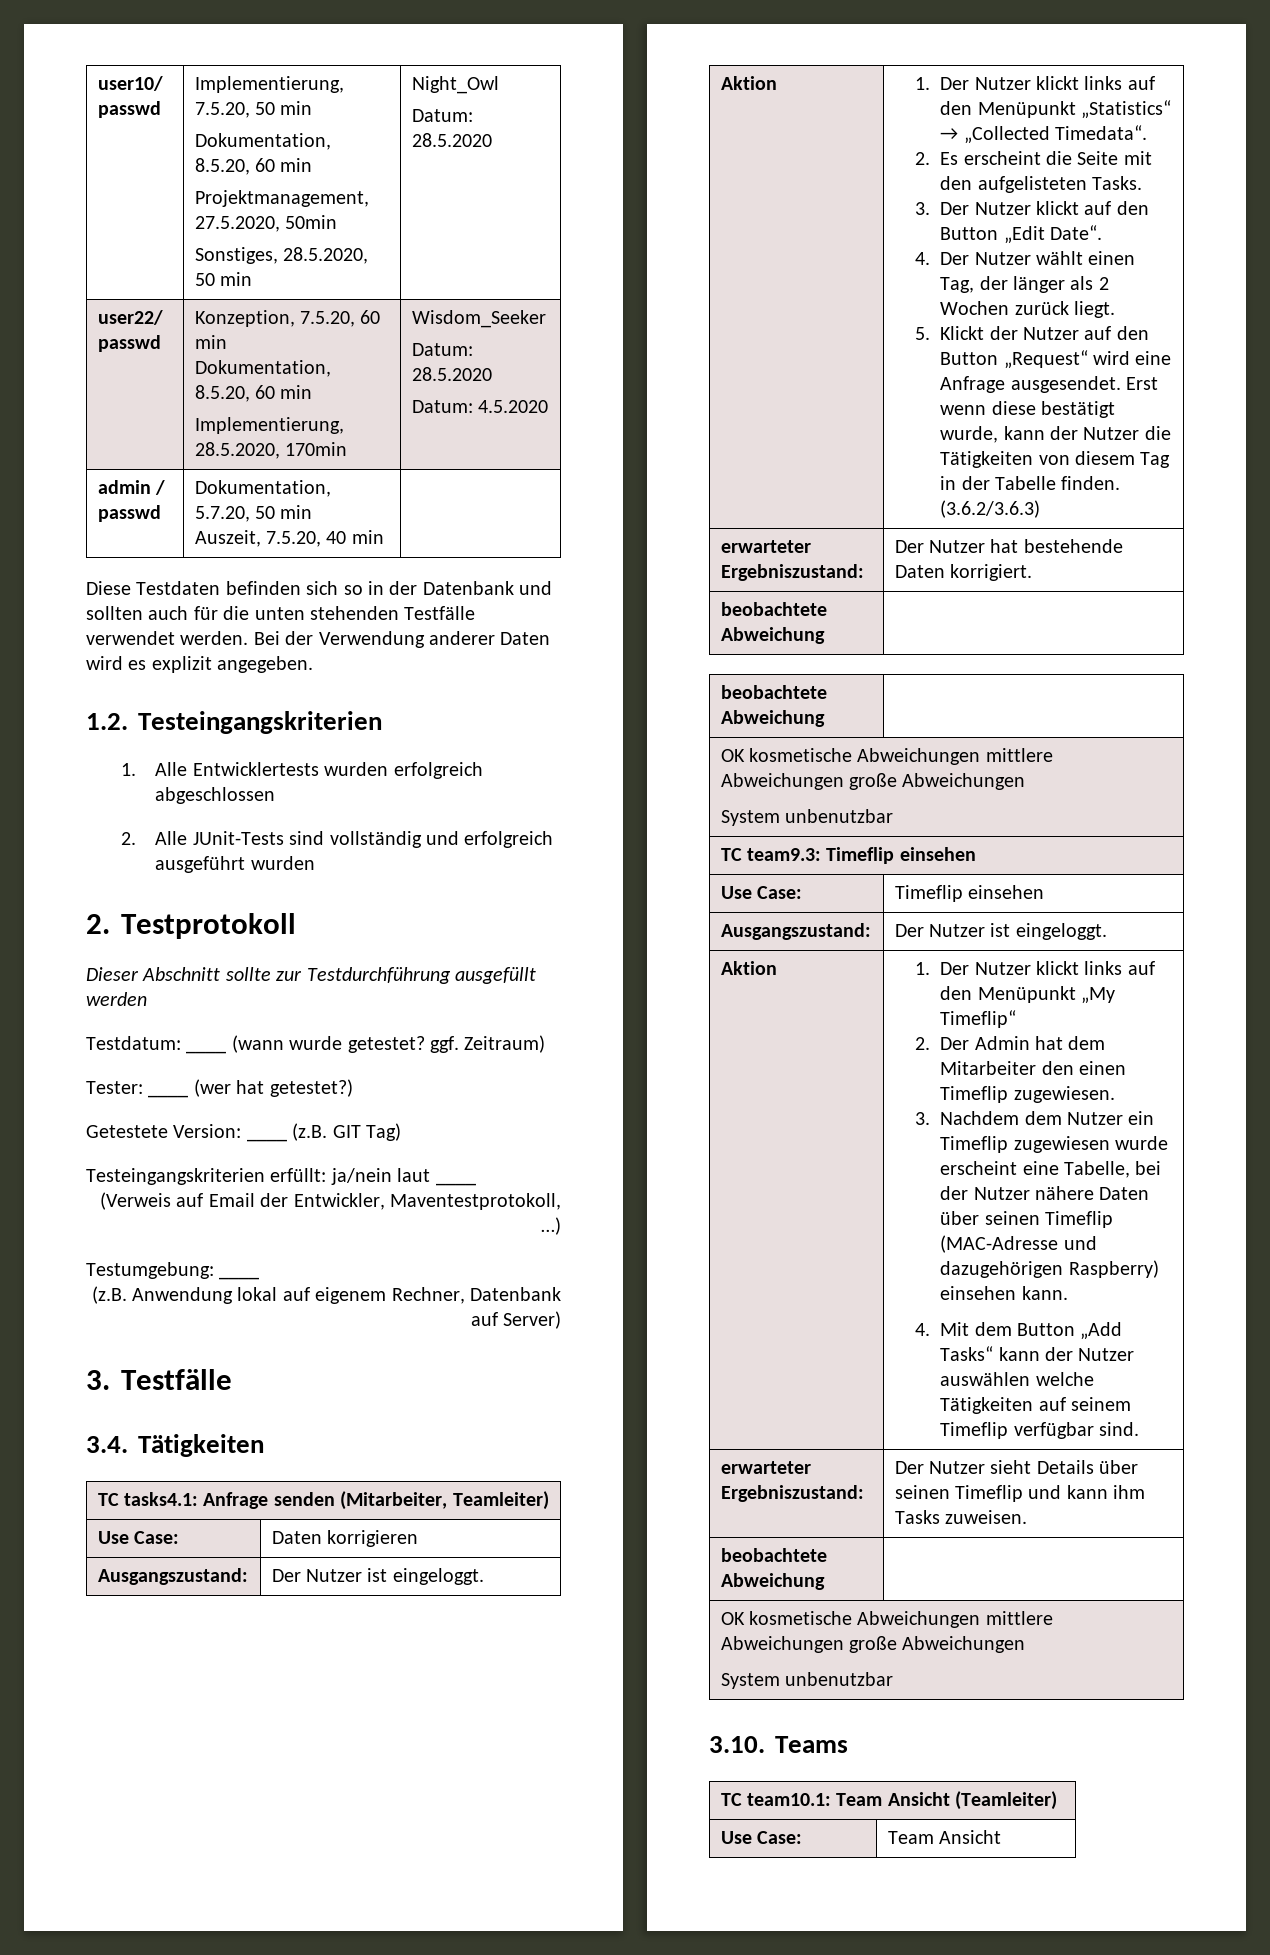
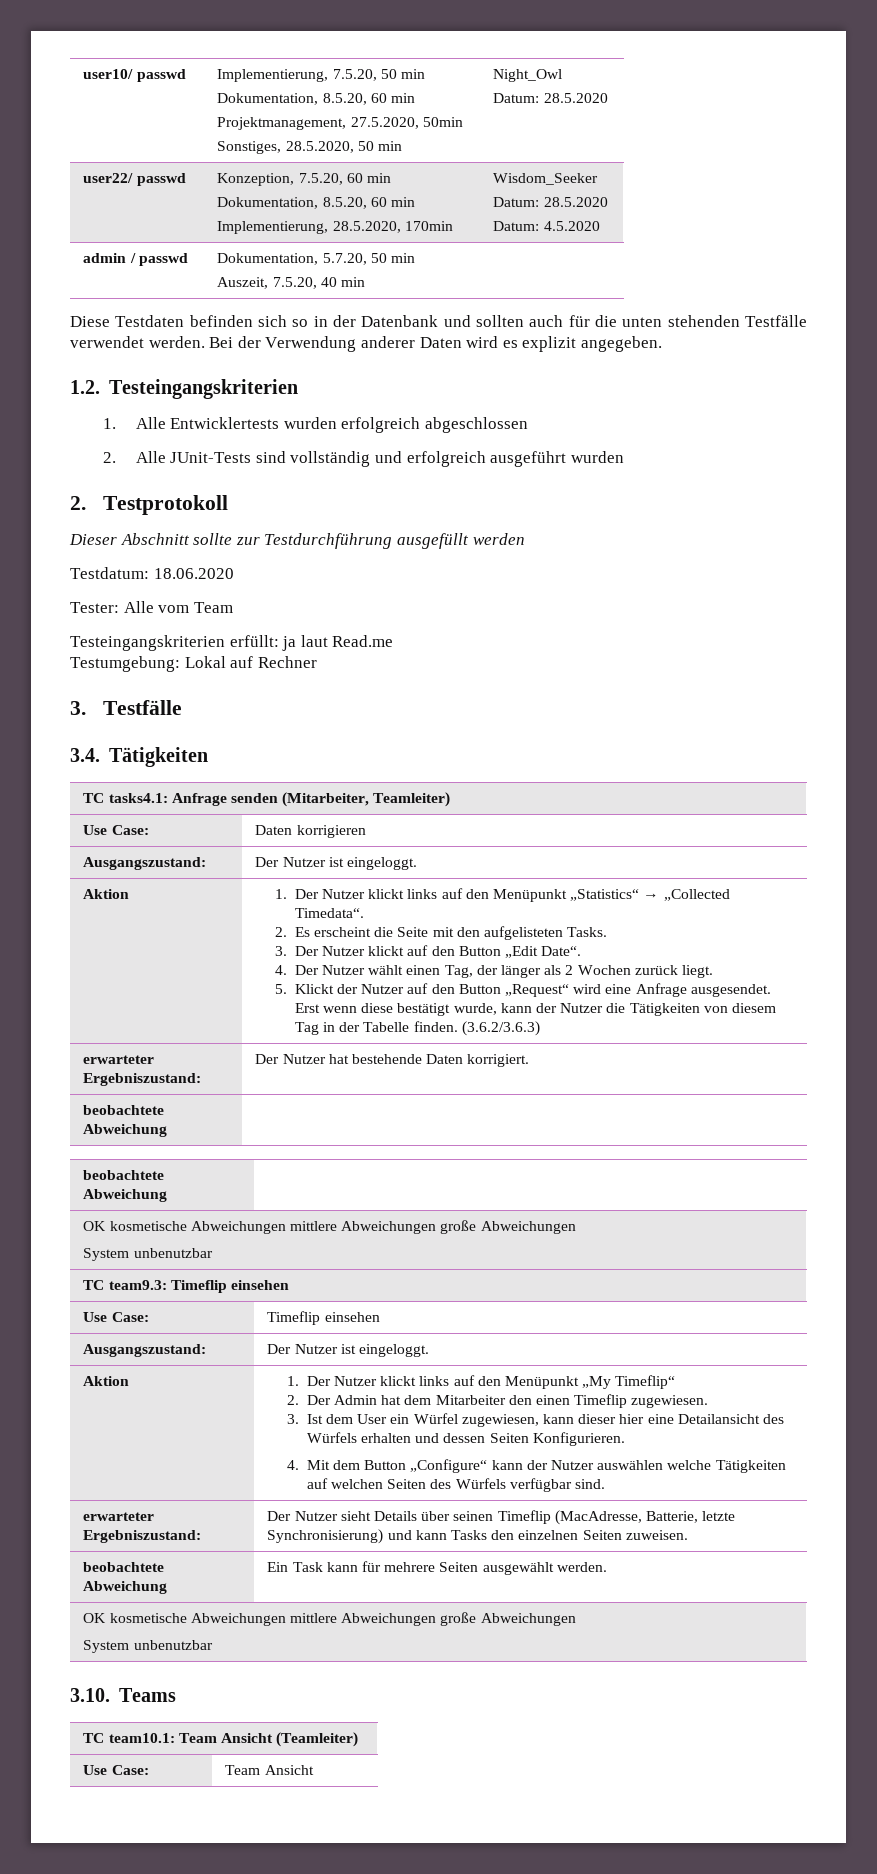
[186,1035,546,1054] [86,1081,143,1094] [148,1079,353,1098] [86,1124,242,1138] [246,1123,401,1142] [86,1168,431,1185] [435,1182,476,1186] [100,1192,561,1210] [541,1217,561,1235] [86,1262,260,1280] [91,1286,561,1304] [470,1311,561,1329] ____ (wann wurde getestet? ggf. Zeitraum) // Tester: ____ (wer hat getestet?) // Getestete Version: ____ (z.B. GIT Tag) // Testeingangskriterien erfüllt: ja/nein laut ____ // (Verweis auf Email der Entwickler, Maventestprotokoll, …) // Testumgebung: ____ // (z.B. Anwendung lokal auf eigenem Rechner, Datenbank auf Server) -> [153,568,234,579] [70,601,233,613] [70,635,394,651] [70,656,317,672] 18.06.2020 // Tester: Alle vom Team // Testeingangskriterien erfüllt: ja laut Read.me // Testumgebung: Lokal auf Rechner
[940,1111,1155,1125] [940,1136,1169,1153] [940,1161,1162,1178] [940,1186,1150,1200] [940,1211,1114,1228] [940,1235,1097,1253] [940,1260,1159,1278] [940,1286,1068,1300] Nachdem dem Nutzer ein Timeflip zugewiesen wurde erscheint eine Tabelle, bei der Nutzer nähere Daten über seinen Timeflip (MAC-Adresse und dazugehörigen Raspberry) einsehen kann. -> [306,1413,784,1427] [306,1432,625,1446] Ist dem User ein Würfel zugewiesen, kann dieser hier eine Detailansicht des Würfels erhalten und dessen Seiten Konfigurieren.
[1080,1322,1123,1340] [940,1346,994,1361] „Add Tasks“ -> [410,1459,488,1473] „Configure“
[1071,1397,1132,1411] [940,1422,1009,1439] seinem Timeflip -> [331,1478,506,1489] welchen Seiten des Würfels
[1028,1485,1146,1499] [894,1510,1027,1524] [720,1548,827,1562] [720,1573,825,1590] und kann ihm Tasks zuweisen. // beobachtete Abweichung | -> [554,1510,736,1525] [267,1529,688,1544] [83,1562,165,1572] [83,1581,168,1594] [267,1561,607,1575] (MacAdresse, Batterie, letzte Synchronisierung) und kann Tasks den einzelnen Seiten zuweisen. // beobachtete Abweichung | Ein Task kann für mehrere Seiten ausgewählt werden.

